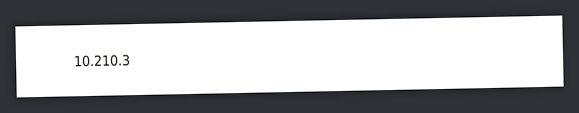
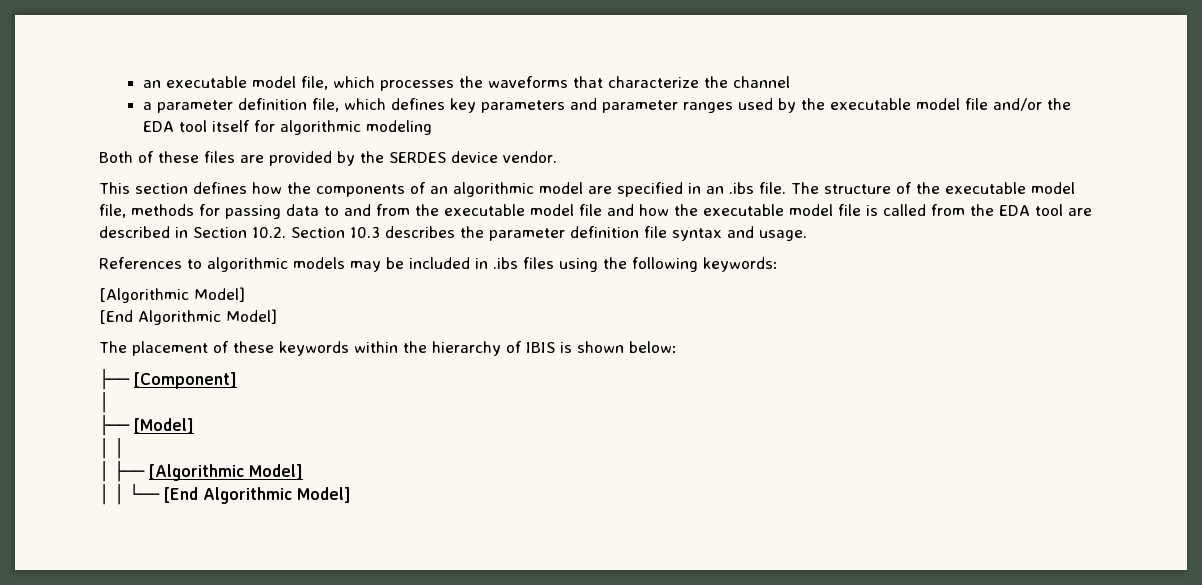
[73,54,131,68] 10.210.3 -> [142,76,790,91] [142,98,1071,113] [142,120,432,135] [99,151,557,166] [99,182,1075,197] [99,204,1092,219] [99,226,807,241] [99,257,778,272] [99,287,245,303] [99,309,277,325] [99,341,677,356] [99,369,237,390] [99,392,109,413] [99,415,194,436] [99,438,124,459] [99,461,303,482] [99,484,351,505] an executable model file, which processes the waveforms that characterize the channel // a parameter definition file, which defines key parameters and parameter ranges used by the executable model file and/or the EDA tool itself for algorithmic modeling // Both of these files are provided by the SERDES device vendor. // This section defines how the components of an algorithmic model are specified in an .ibs file. The structure of the executable model file, methods for passing data to and from the executable model file and how the executable model file is called from the EDA tool are described in Section 10.2. Section 10.3 describes the parameter definition file syntax and usage. // References to algorithmic models may be included in .ibs files using the following keywords: // [Algorithmic Model] // [End Algorithmic Model] // The placement of these keywords within the hierarchy of IBIS is shown below: // ├── [Component] // │ // ├── [Model] // │ │ // │ ├── [Algorithmic Model] // │ │ └── [End Algorithmic Model]

